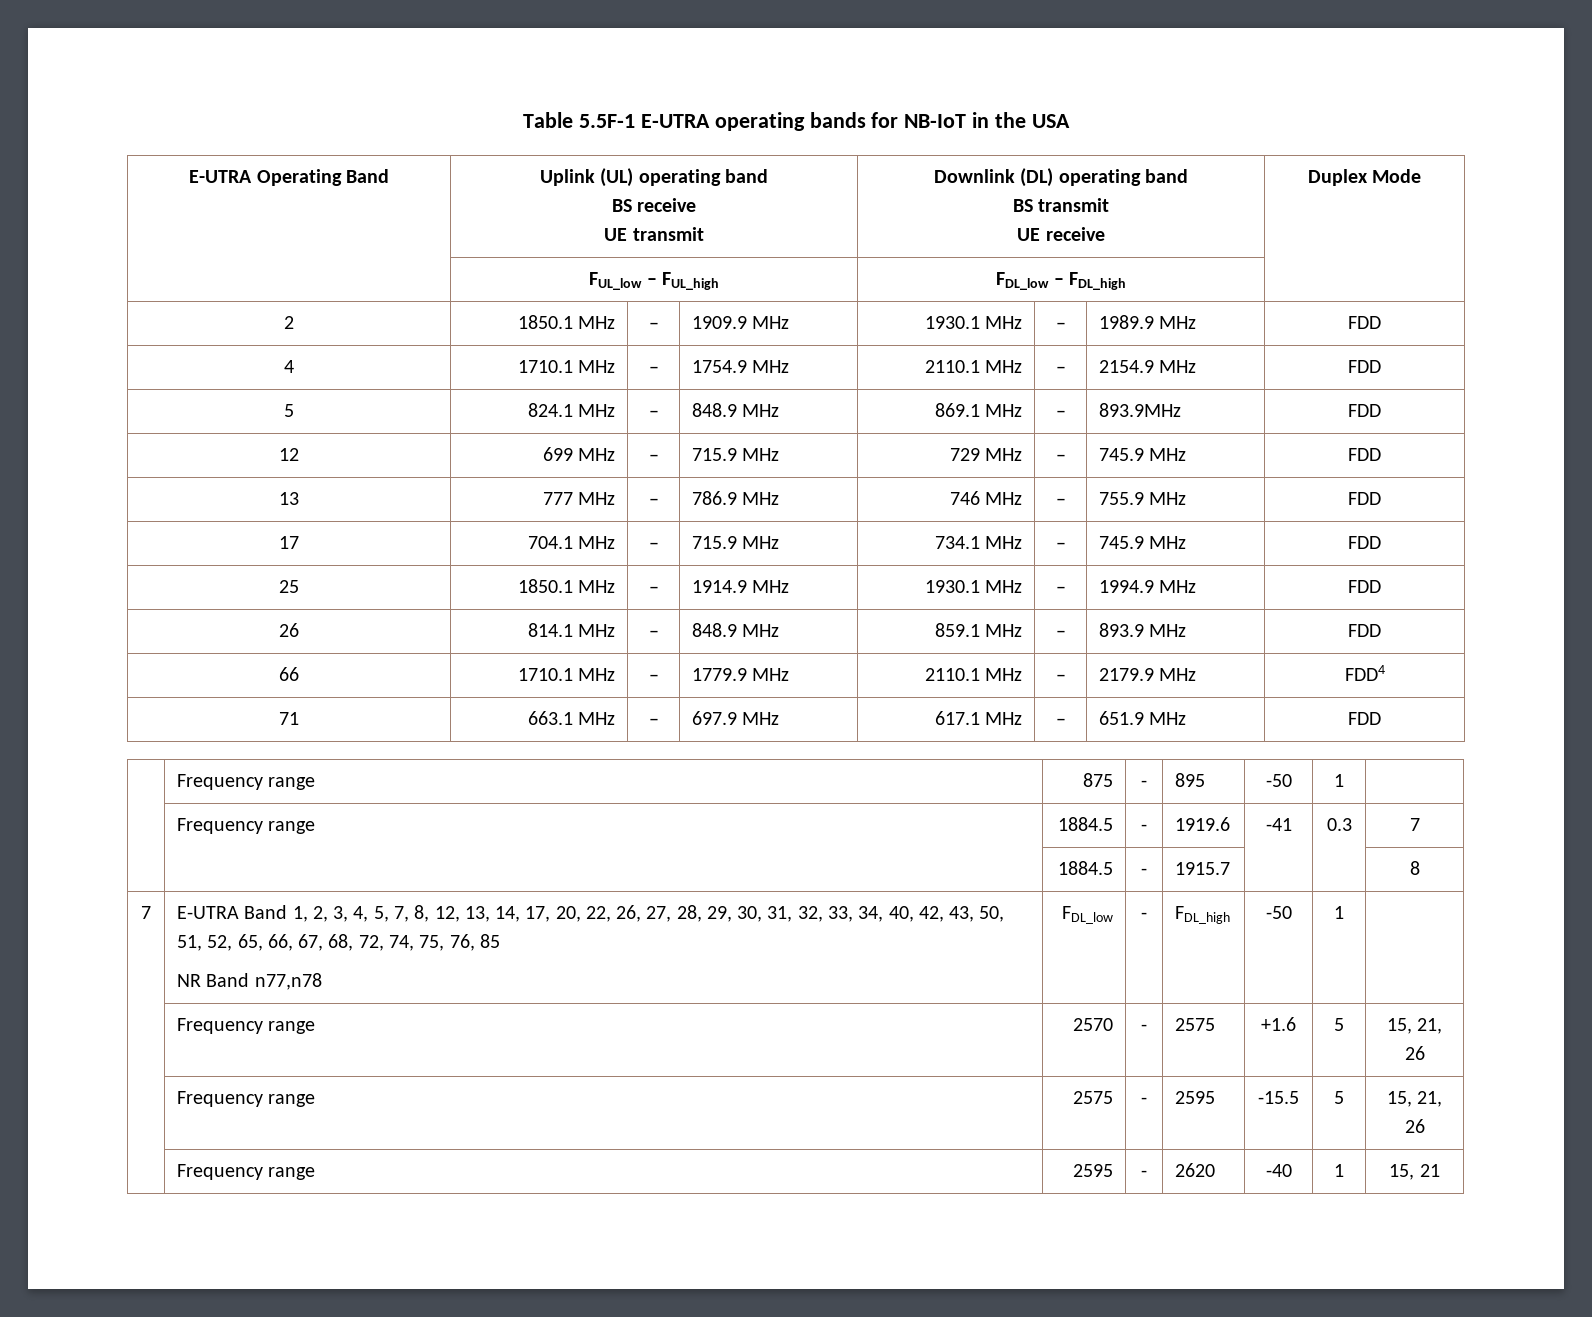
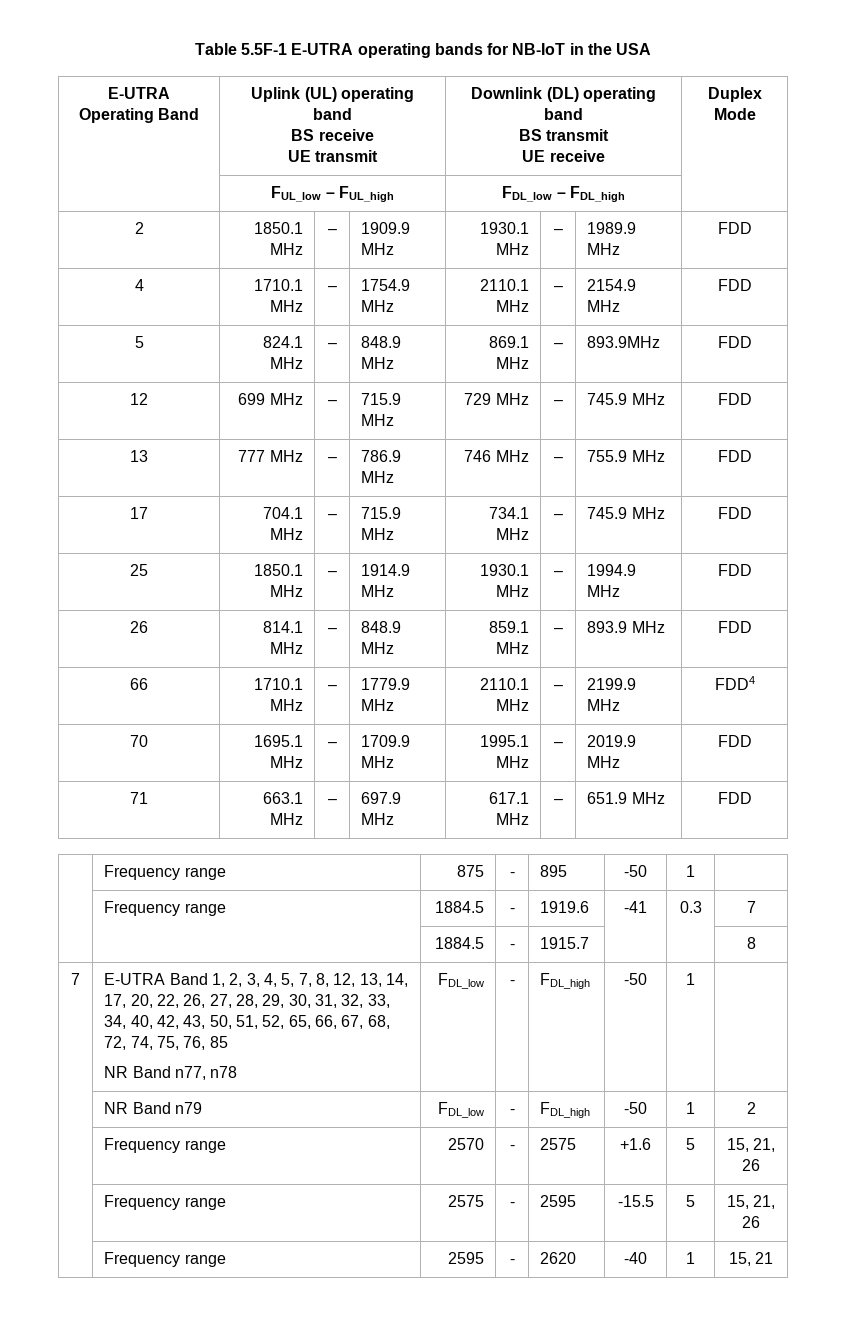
[1099,668,1155,681] 2179.9 -> [587,678,637,690] 2199.9
(1385, 673) none -> [130,735,148,747] [253,735,303,747] [269,756,303,768] [327,742,337,747] [361,735,411,747] [361,756,395,768] [479,735,529,747] [495,756,529,768] [553,742,563,747] [587,735,637,747] [587,756,621,768] [717,735,752,747] // 70 | 1695.1 MHz | – | 1709.9 MHz | 1995.1 MHz | – | 2019.9 MHz | FDD
[254,973,322,990] [1061,906,1113,924] [1141,912,1147,919] [1175,906,1231,924] [1265,906,1292,919] [1334,906,1344,919] n77,n78 | FDL_low | - | FDL_high | -50 | 1 | -> [175,1066,238,1080] [437,973,484,989] [509,980,515,985] [540,973,591,989] [624,973,647,985] [686,973,695,985] [104,1102,203,1114] [437,1102,484,1118] [509,1109,515,1114] [540,1102,591,1118] [624,1102,647,1114] [686,1102,695,1114] [746,1102,756,1114] n77, n78 | FDL_low | - | FDL_high | -50 | 1 | // | NR Band n79 | FDL_low | - | FDL_high | -50 | 1 | 2

